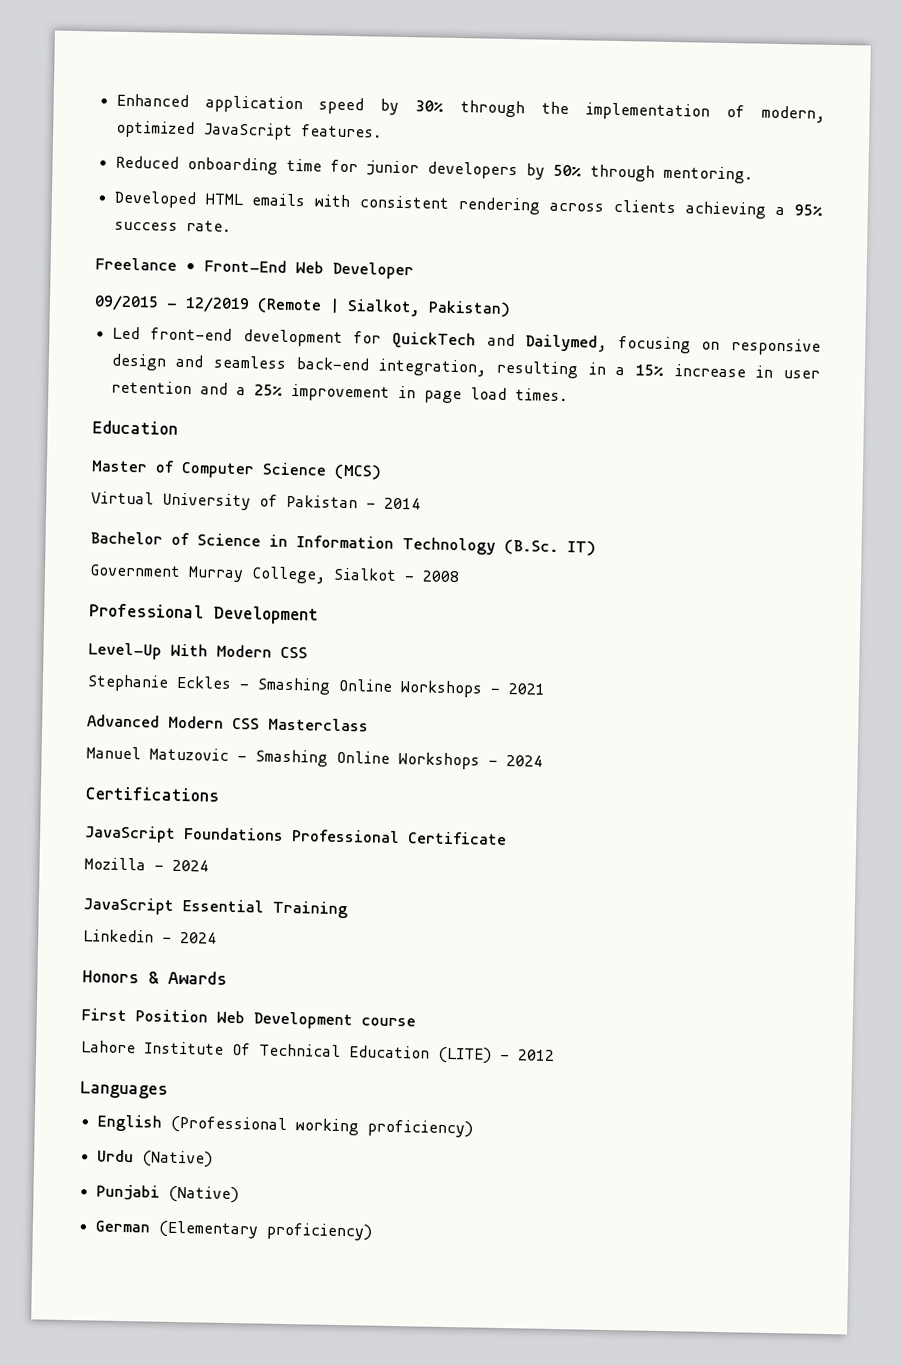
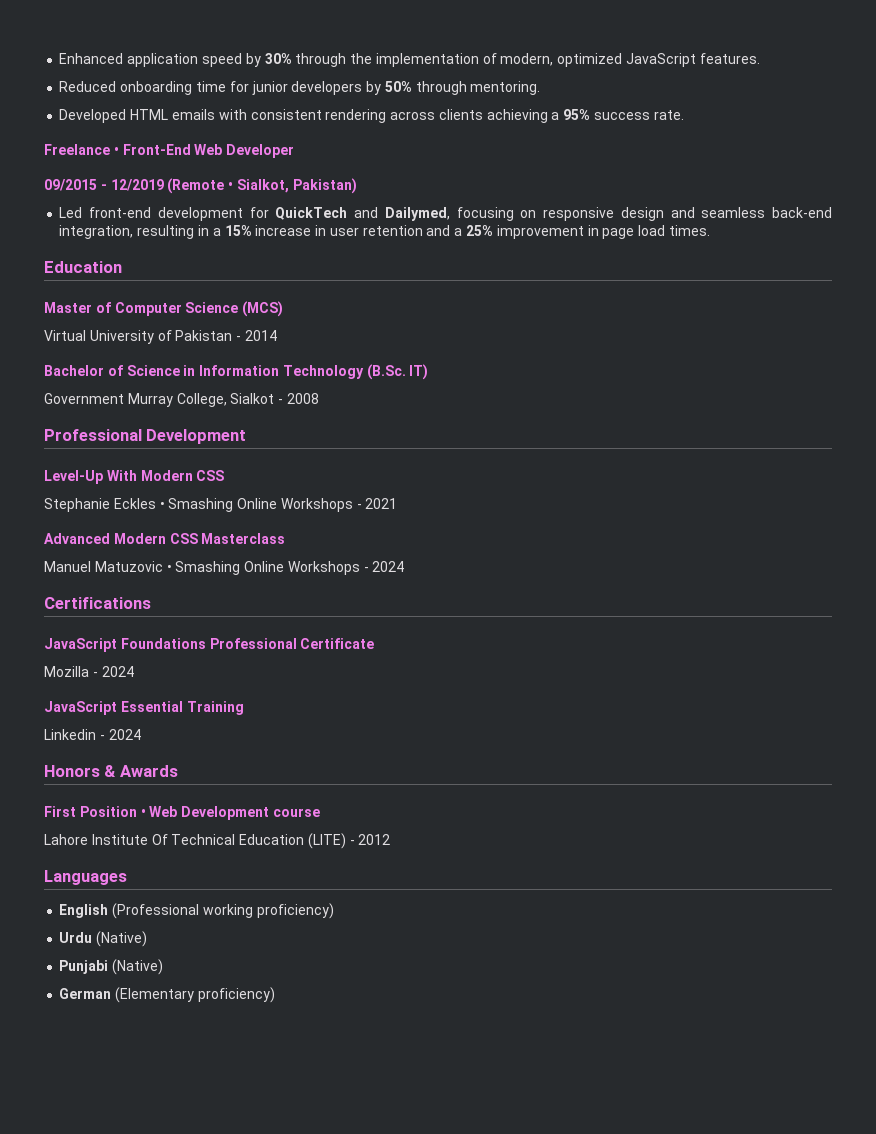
[329,298,340,313] | -> [228,182,234,190] •
[239,683,249,690] - -> [159,502,165,509] •
[237,755,247,762] - -> [166,565,172,572] •
(208, 1016) none -> [140,809,146,817] •

